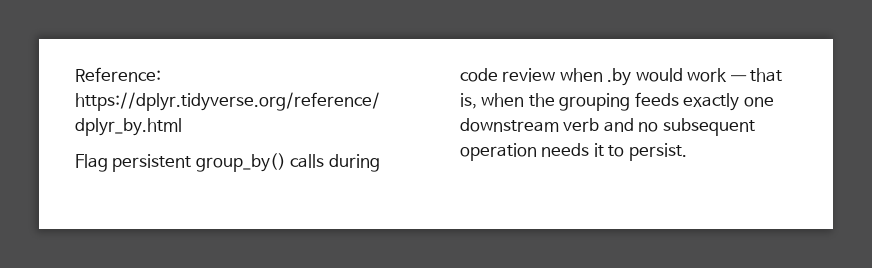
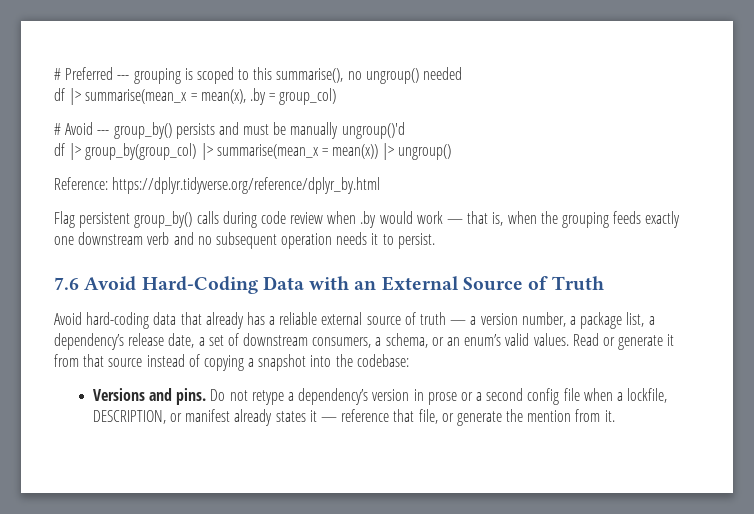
(75, 74) none -> [54,67,463,84] [54,88,337,105] [54,122,405,139] [54,143,452,160] # Preferred --- grouping is scoped to this summarise(), no ungroup() needed // df |> summarise(mean_x = mean(x), .by = group_col) // # Avoid --- group_by() persists and must be manually ungroup()'d // df |> group_by(group_col) |> summarise(mean_x = mean(x)) |> ungroup() //
(687, 152) none -> [54,276,605,294] [54,312,655,329] [54,333,675,350] [54,354,409,371] [92,388,668,405] [92,409,615,426] // 7.6 Avoid Hard-Coding Data with an External Source of Truth // Avoid hard-coding data that already has a reliable external source of truth — a version number, a package list, a dependency’s release date, a set of downstream consumers, a schema, or an enum’s valid values. Read or generate it from that source instead of copying a snapshot into the codebase: // Versions and pins. Do not retype a dependency’s version in prose or a second config file when a lockfile, DESCRIPTION, or manifest already states it — reference that file, or generate the mention from it.

